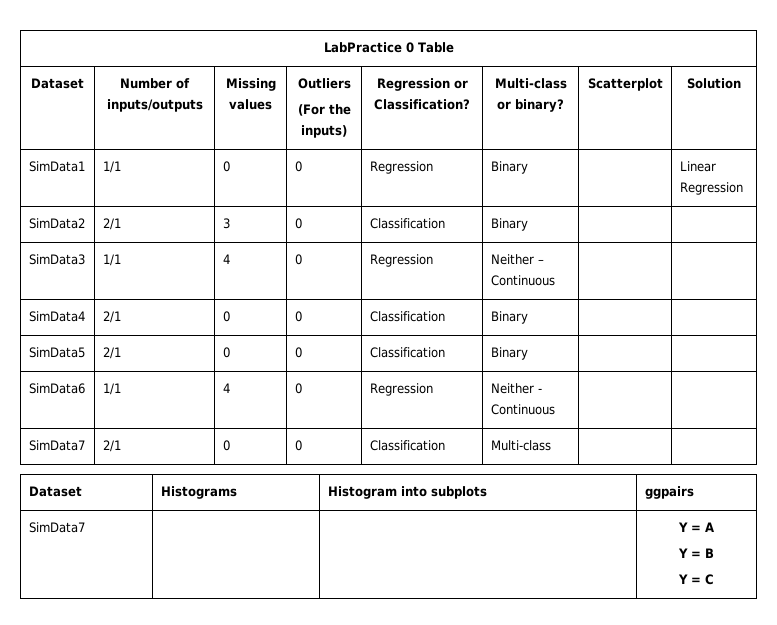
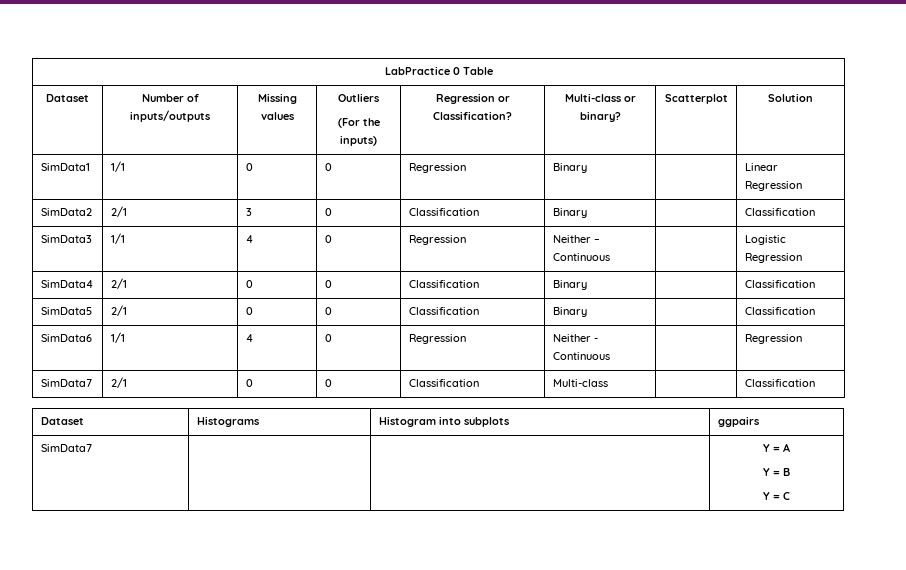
(528, 224) none -> [744,208,815,216] Classification
(555, 280) none -> [744,235,786,245] [744,253,802,263] Logistic Regression
(528, 317) none -> [744,280,815,288] Classification
(528, 353) none -> [744,307,815,315] Classification
(555, 409) none -> [744,334,802,344] Regression
(551, 445) none -> [744,379,815,387] Classification

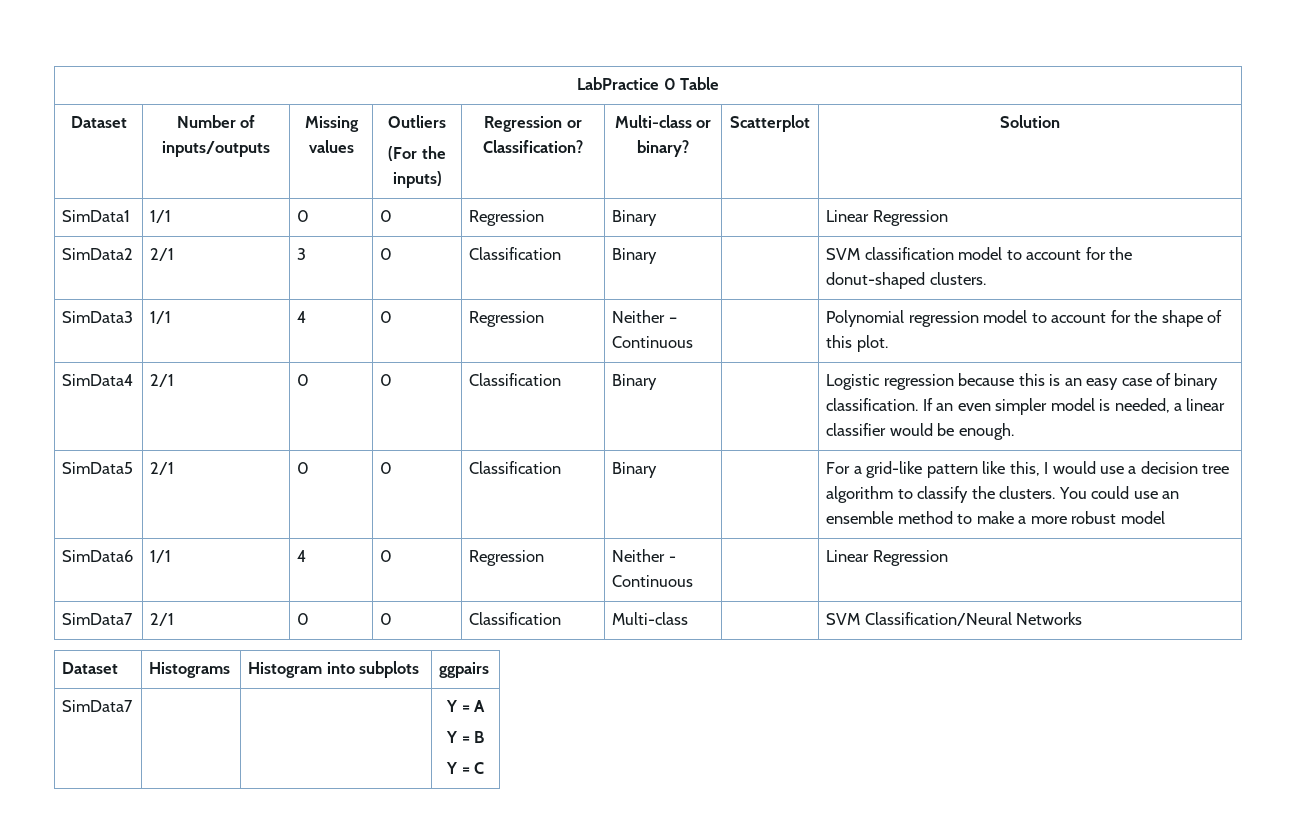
[744,208,815,216] Classification -> [826,247,1133,260] [826,272,986,289] SVM classification model to account for the donut-shaped clusters.
[744,235,786,245] [744,253,802,263] Logistic Regression -> [826,310,1222,327] [826,335,888,352] Polynomial regression model to account for the shape of this plot.
[744,280,815,288] Classification -> [826,373,1219,390] [826,398,1226,415] [826,423,1014,440] Logistic regression because this is an easy case of binary classification. If an even simpler model is needed, a linear classifier would be enough.
[744,307,815,315] Classification -> [826,461,1230,478] [826,486,1179,503] [826,511,1165,524] For a grid-like pattern like this, I would use a decision tree algorithm to classify the clusters. You could use an ensemble method to make a more robust model
(610, 356) none -> [826,550,870,562] Linear
[744,379,815,387] Classification -> [826,612,1083,626] SVM Classification/Neural Networks

